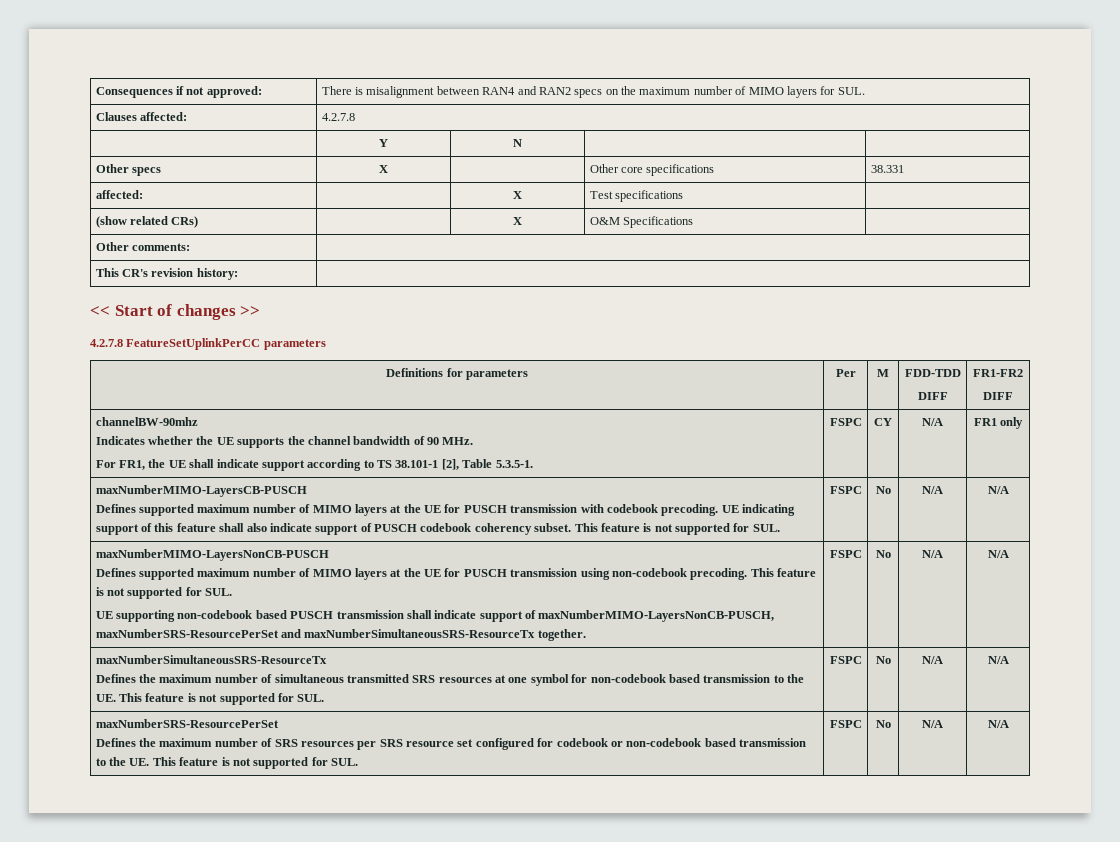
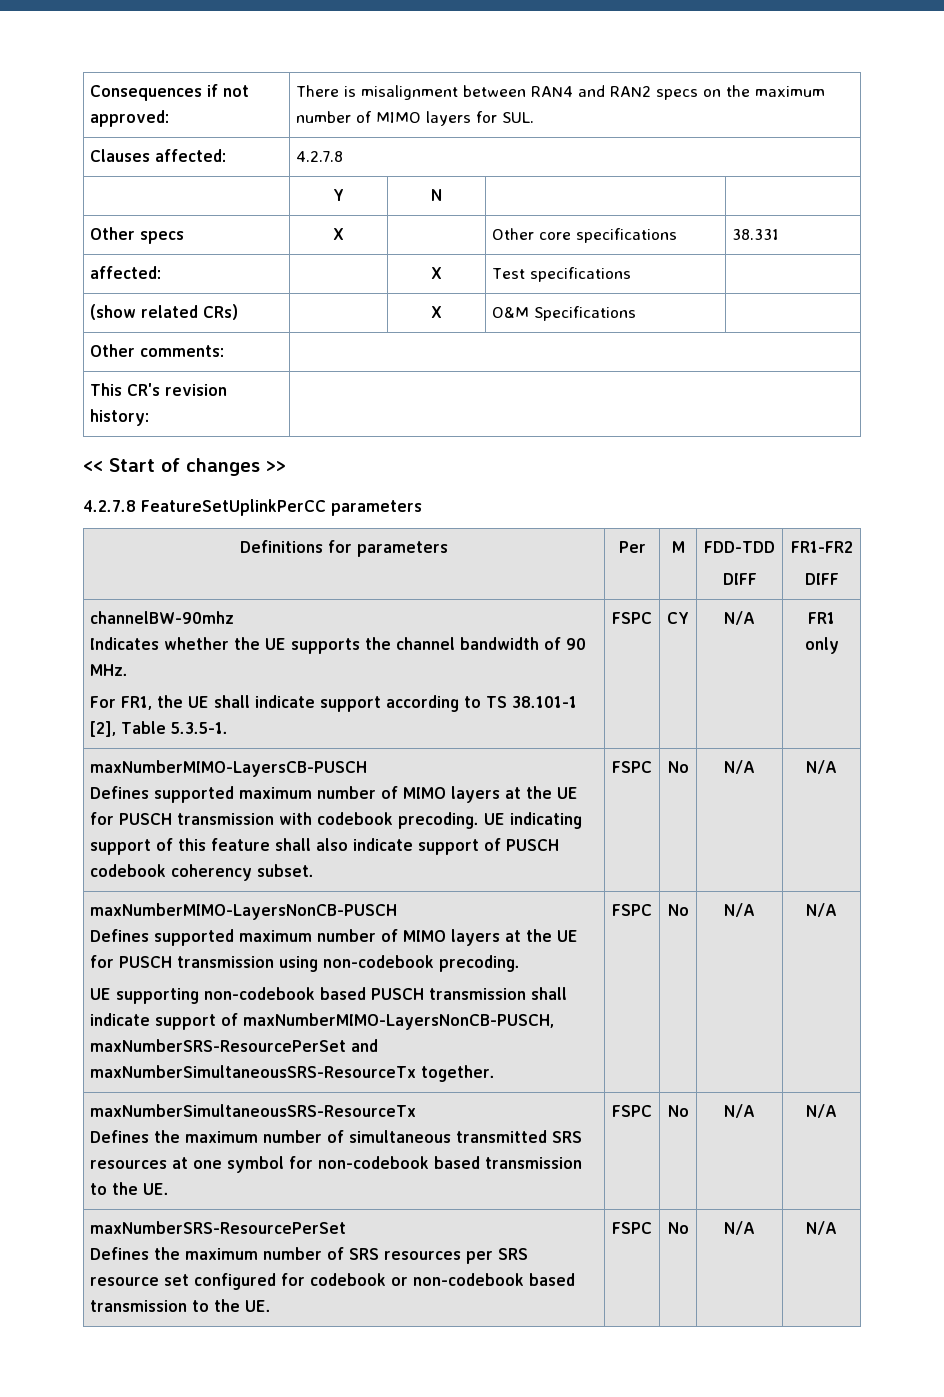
[574,523,780,535] This feature is not supported for SUL. -> (314, 870) none
[750,568,817,577] [95,587,233,599] This feature is not supported for SUL. -> (520, 963) none
[119,693,325,705] This feature is not supported for SUL. -> (169, 1189) none
[152,757,359,769] This feature is not supported for SUL. -> (271, 1306) none

